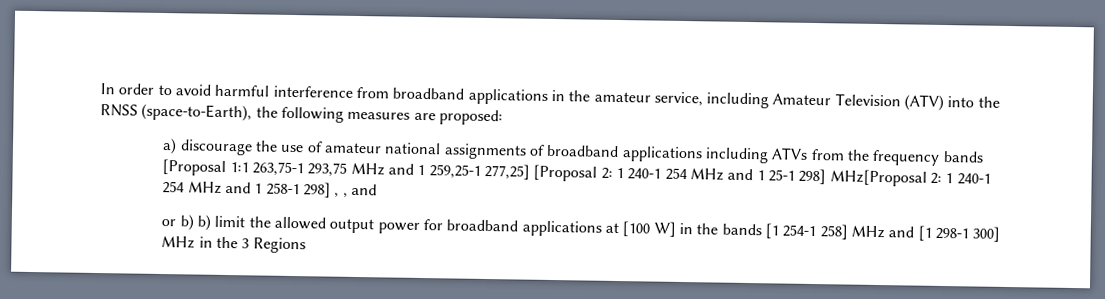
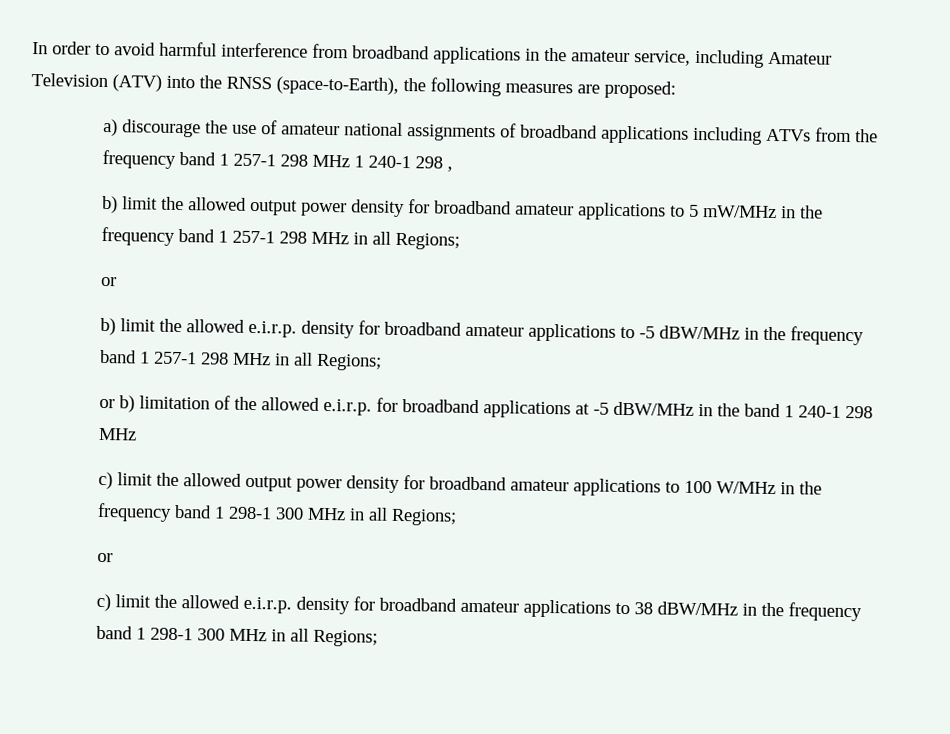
[942,150,984,163] [162,159,991,187] [162,181,378,198] [161,214,194,231] bands [Proposal 1:1 263,75-1 293,75 MHz and 1 259,25-1 277,25] [Proposal 2: 1 240-1 254 MHz and 1 25-1 298] MHz[Proposal 2: 1 240-1 254 MHz and 1 258-1 298] , , and // or b) -> [179,152,454,172] band 1 257-1 298 MHz 1 240-1 298 , //
[423,219,1001,242] [161,236,306,254] for broadband applications at [100 W] in the bands [1 254-1 258] MHz and [1 298-1 300] MHz in the 3 Regions -> [351,199,824,221] [101,226,461,250] [101,276,118,287] [100,317,865,346] [100,349,383,371] [99,395,874,419] [98,427,138,441] [98,471,823,497] [97,502,458,526] [97,552,114,563] [96,593,863,622] [96,625,379,647] density for broadband amateur applications to 5 mW/MHz in the frequency band 1 257-1 298 MHz in all Regions; // or // b) limit the allowed e.i.r.p. density for broadband amateur applications to -5 dBW/MHz in the frequency band 1 257-1 298 MHz in all Regions; // or b) limitation of the allowed e.i.r.p. for broadband applications at -5 dBW/MHz in the band 1 240-1 298 MHz // c) limit the allowed output power density for broadband amateur applications to 100 W/MHz in the frequency band 1 298-1 300 MHz in all Regions; // or // c) limit the allowed e.i.r.p. density for broadband amateur applications to 38 dBW/MHz in the frequency band 1 298-1 300 MHz in all Regions;

